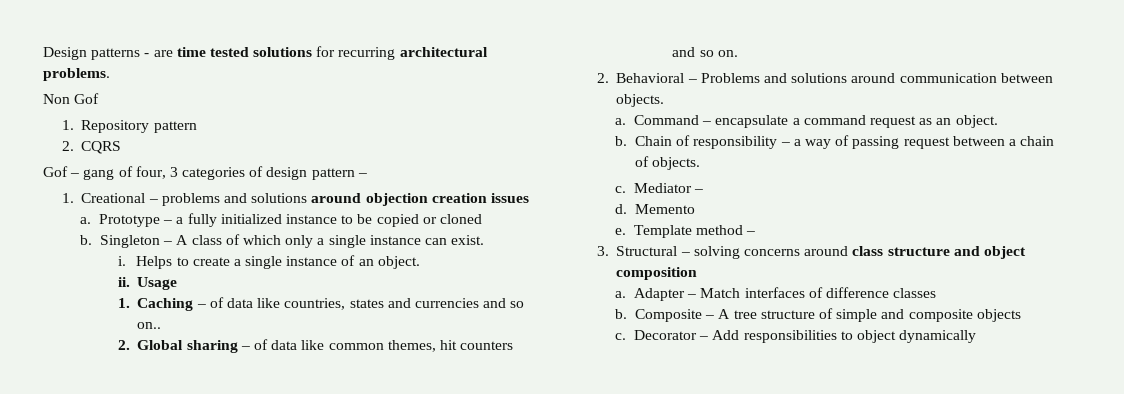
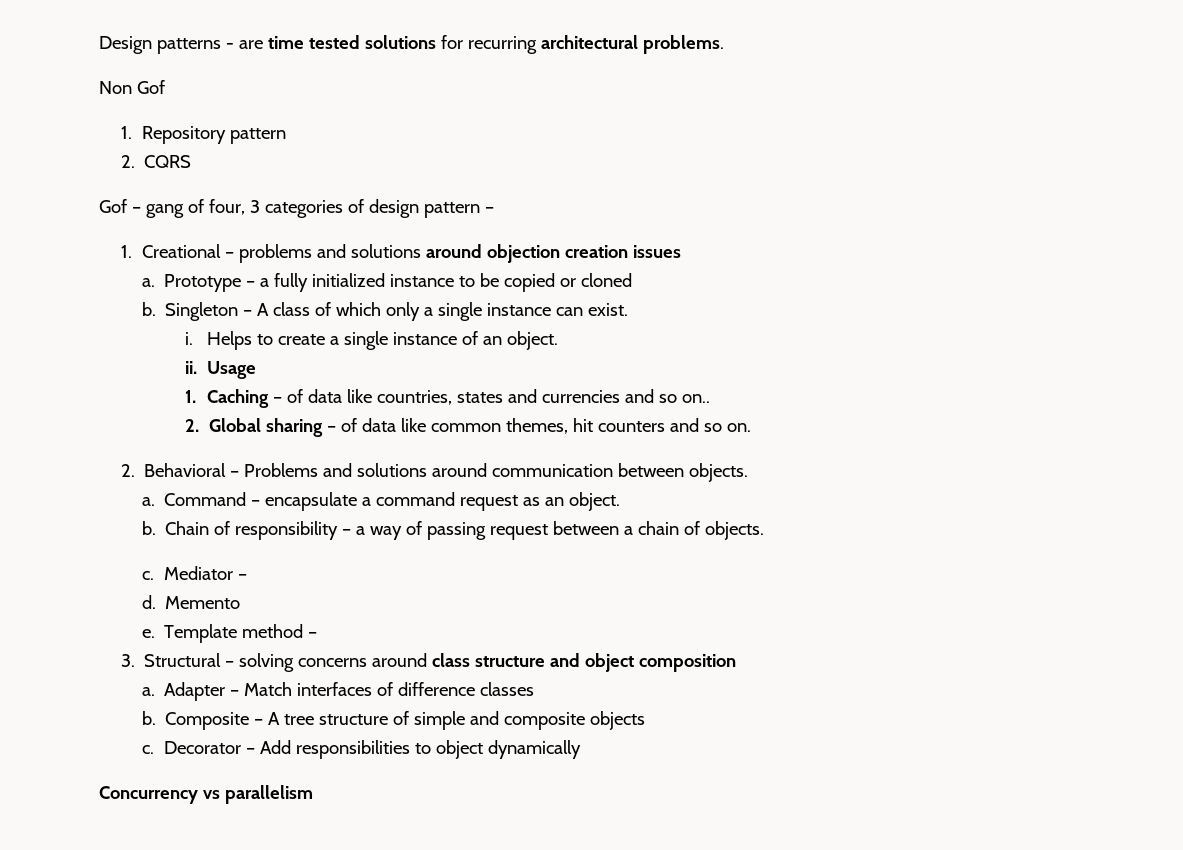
(977, 336) none -> [99,785,313,804] // Concurrency vs parallelism

